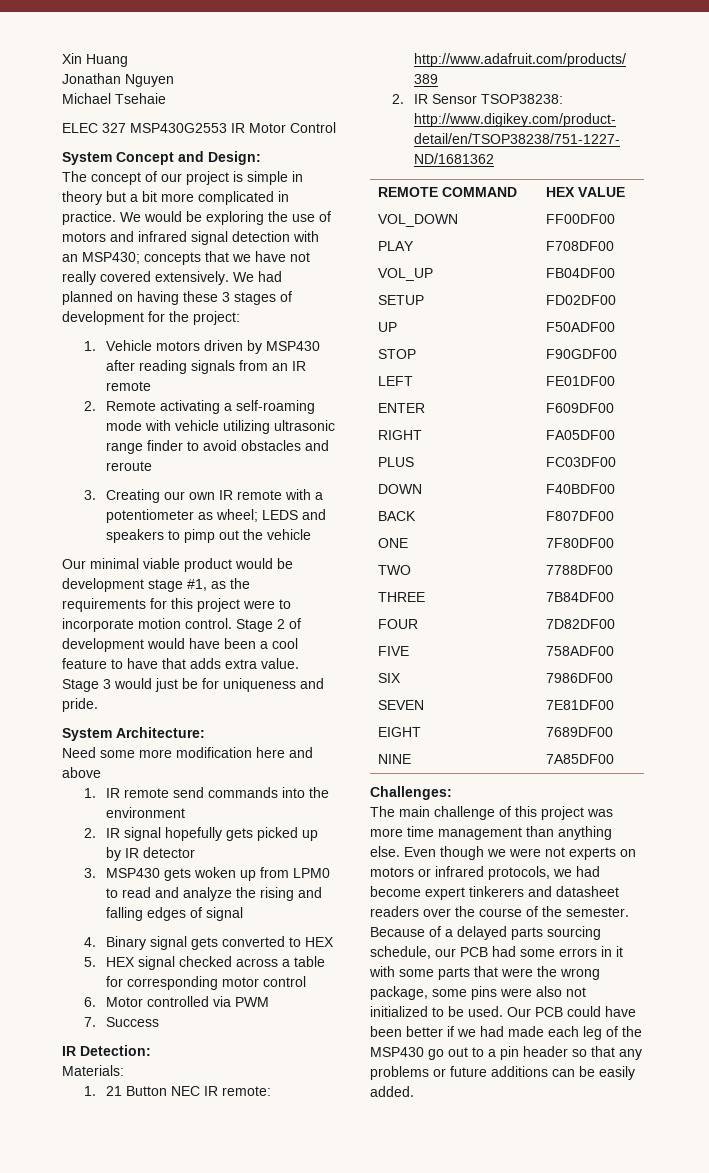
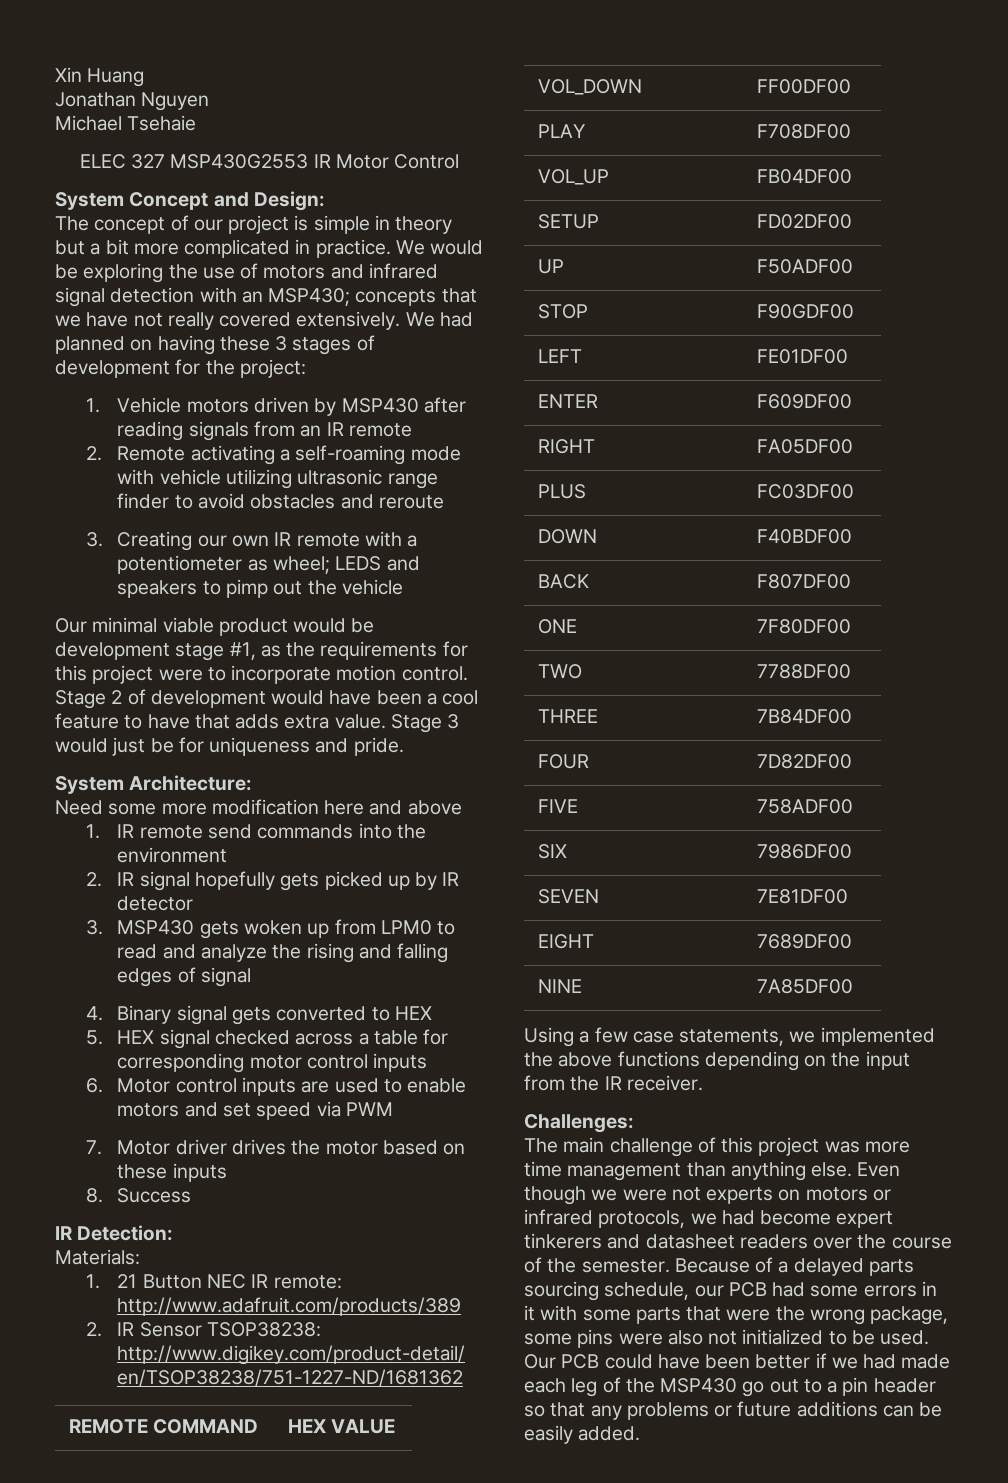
(307, 981) none -> [373,1053,428,1072] inputs
[147,996,270,1007] [84,1017,97,1027] controlled via PWM // 7. -> [175,1077,467,1096] [117,1101,393,1120] [86,1139,466,1155] [117,1163,227,1182] [86,1188,104,1203] control inputs are used to enable motors and set speed via PWM // 7. Motor driver drives the motor based on these inputs // 8.
(614, 759) none -> [524,1027,935,1047] [524,1051,910,1071] [524,1075,703,1091] // Using a few case statements, we implemented the above functions depending on the input from the IR receiver.

